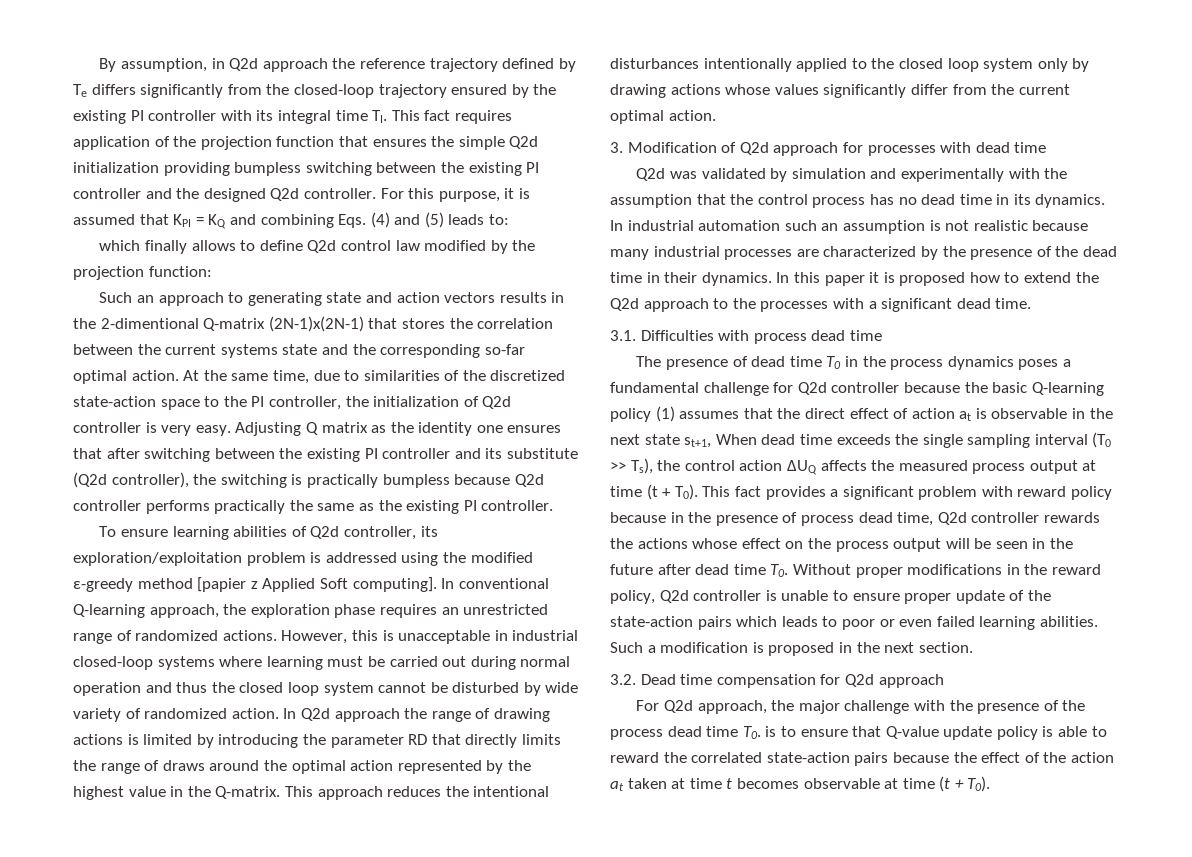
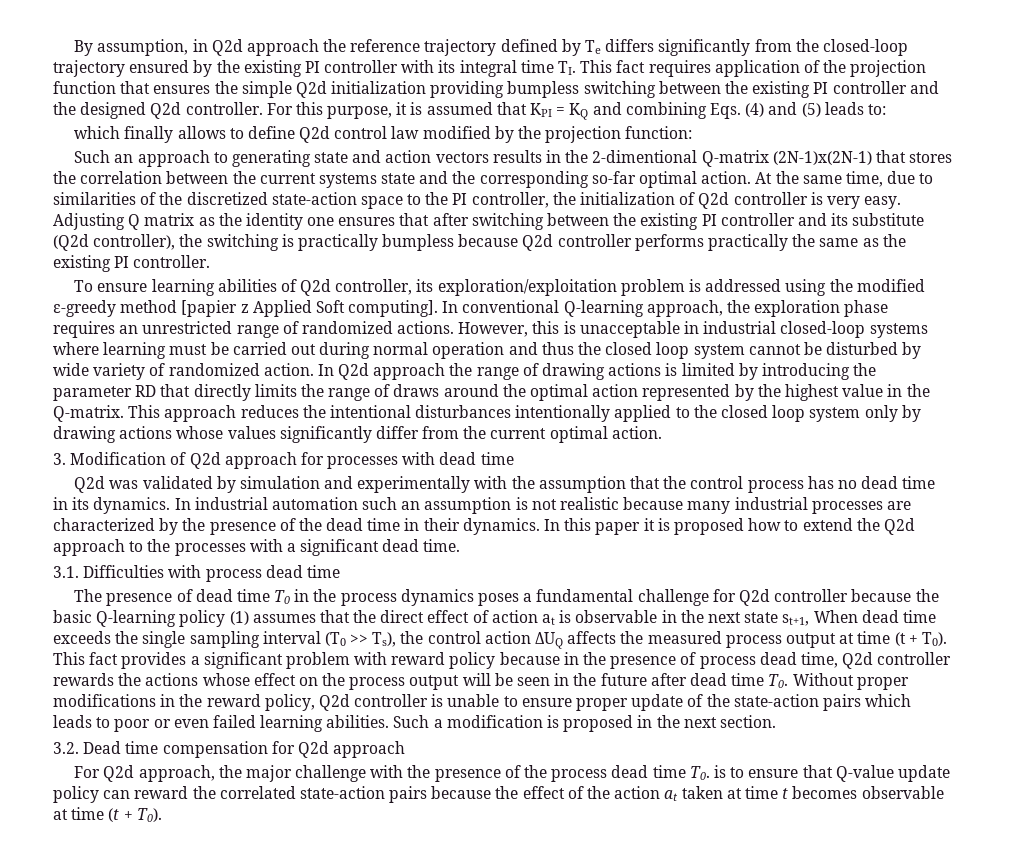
[1042,726,1107,737] is able to -> [103,790,131,799] can

